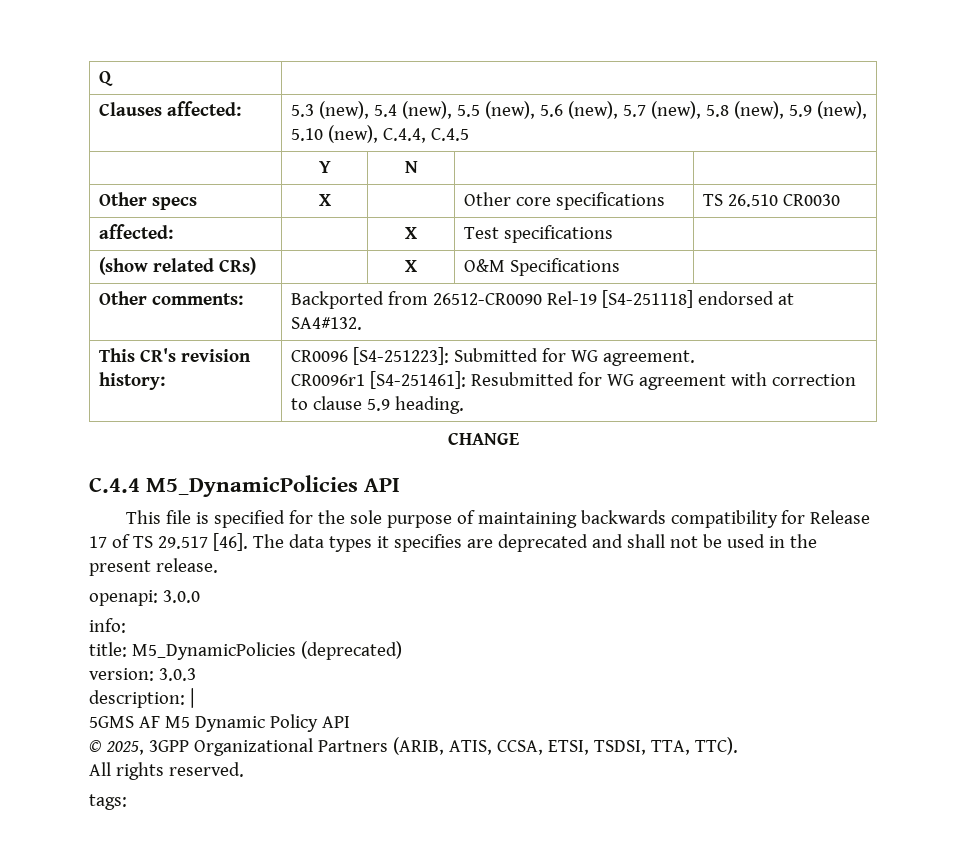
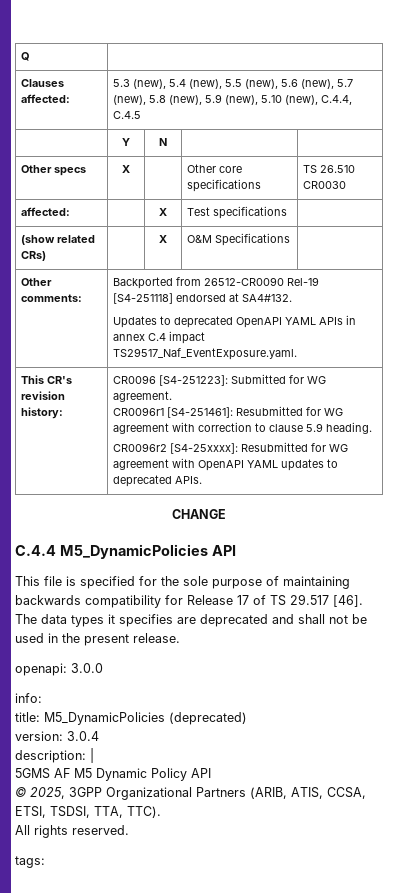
(362, 323) none -> [113,315,357,328] [113,331,206,344] [113,348,298,360] // Updates to deprecated OpenAPI YAML APIs in annex C.4 impact TS29517_Naf_EventExposure.yaml.
(464, 405) none -> [113,442,349,454] [113,458,339,471] [113,475,203,487] // CR0096r2 [S4-25xxxx]: Resubmitted for WG agreement with OpenAPI YAML updates to deprecated APIs.
[158,668,196,681] 3.0.3 -> [67,731,99,741] 3.0.4

